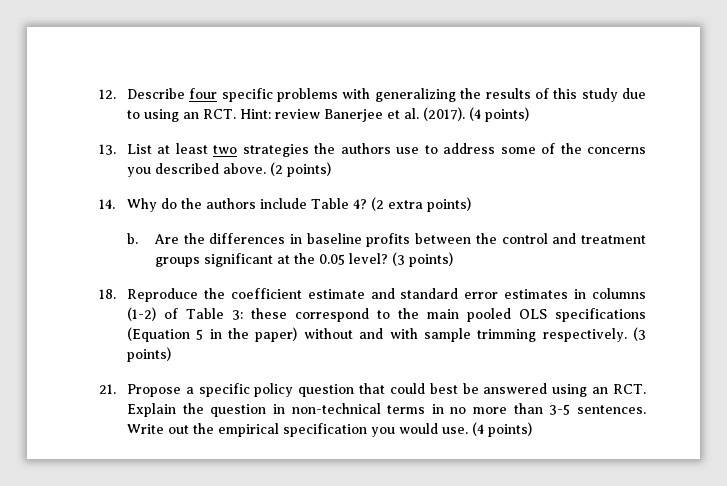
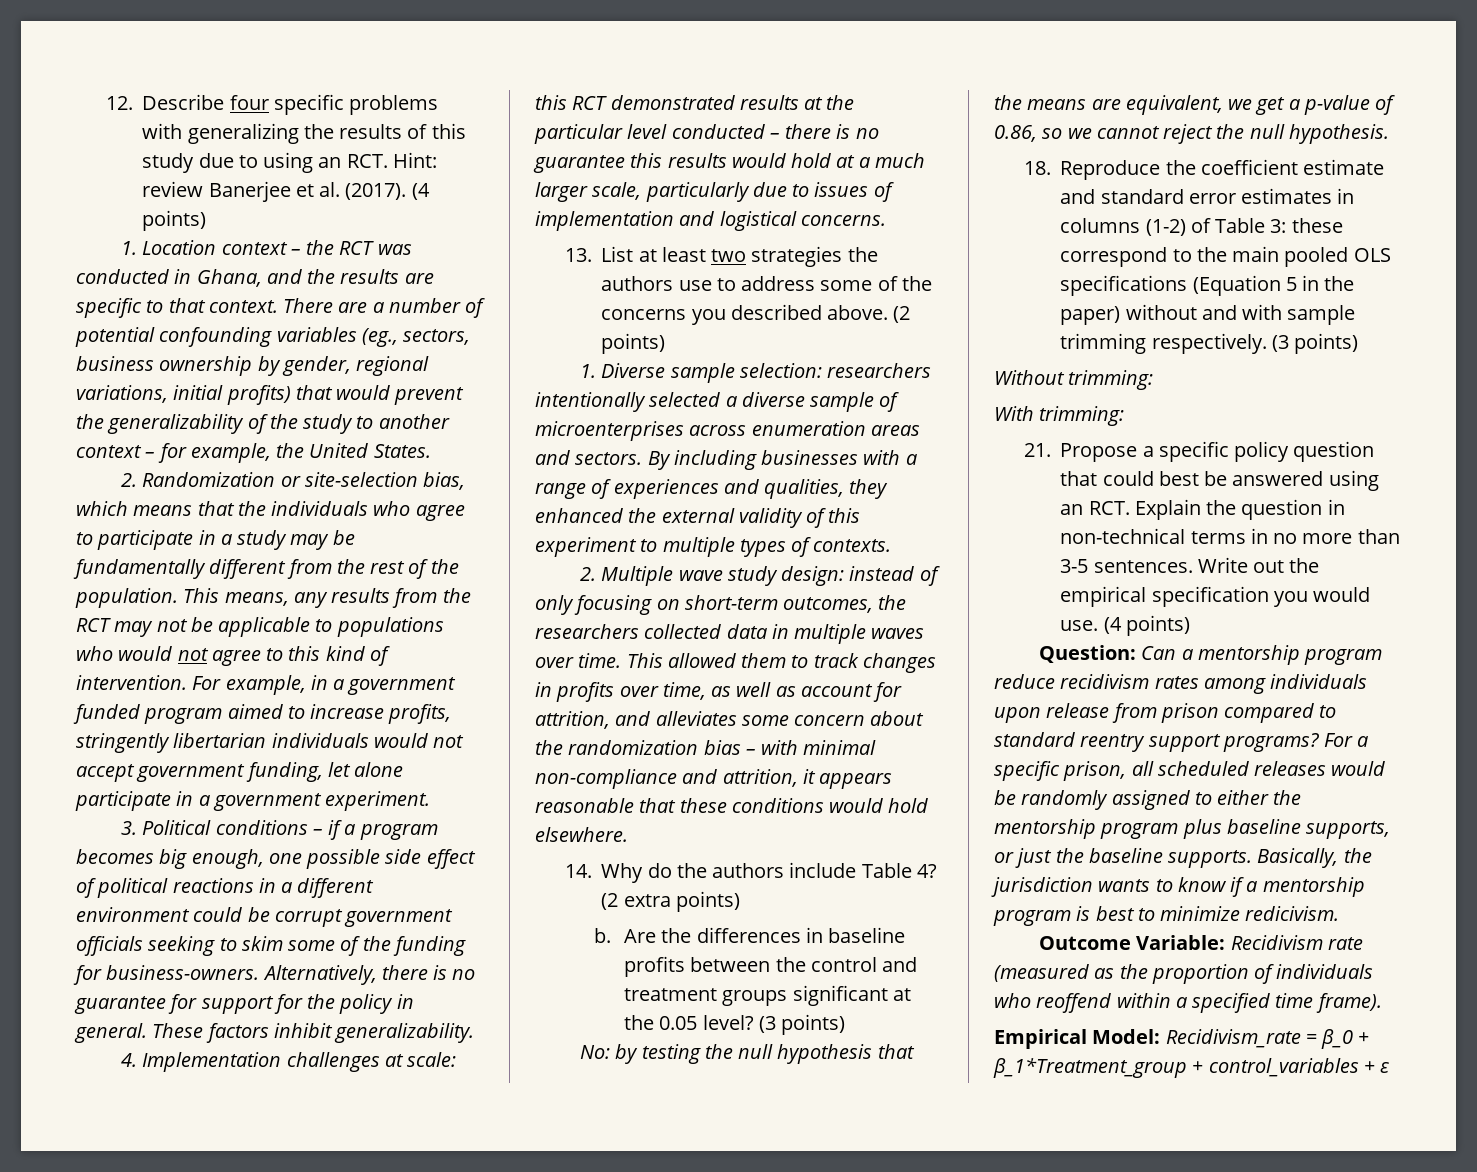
(529, 114) none -> [121,240,412,255] [76,269,434,287] [76,298,486,318] [75,327,471,347] [76,356,430,376] [76,385,465,405] [76,414,450,434] [76,443,431,463] [121,472,466,490] [76,501,465,521] [76,530,355,550] [73,559,459,579] [75,588,471,608] [76,617,444,637] [76,646,390,666] [76,675,457,695] [73,704,452,724] [76,733,465,753] [76,762,404,782] [75,791,431,811] [121,820,438,840] [76,849,476,869] [76,878,375,898] [76,907,454,927] [76,936,466,956] [73,965,476,985] [74,994,414,1014] [74,1023,475,1043] [121,1052,457,1072] [535,95,855,110] [534,124,879,144] [533,153,925,173] [535,182,894,202] [535,211,886,231] // 1. Location context – the RCT was conducted in Ghana, and the results are specific to that context. There are a number of potential confounding variables (eg., sectors, business ownership by gender, regional variations, initial profits) that would prevent the generalizability of the study to another context – for example, the United States. // 2. Randomization or site-selection bias, which means that the individuals who agree to participate in a study may be fundamentally different from the rest of the population. This means, any results from the RCT may not be applicable to populations who would not agree to this kind of intervention. For example, in a government funded program aimed to increase profits, stringently libertarian individuals would not accept government funding, let alone participate in a government experiment. // 3. Political conditions – if a program becomes big enough, one possible side effect of political reactions in a different environment could be corrupt government officials seeking to skim some of the funding for business-owners. Alternatively, there is no guarantee for support for the policy in general. These factors inhibit generalizability. // 4. Implementation challenges at scale: this RCT demonstrated results at the particular level conducted – there is no guarantee this results would hold at a much larger scale, particularly due to issues of implementation and logistical concerns.
(331, 169) none -> [580,363,932,383] [535,392,900,412] [535,421,920,441] [535,450,917,470] [535,479,889,499] [535,508,861,528] [535,537,892,557] [580,566,940,586] [535,595,907,615] [535,624,925,644] [535,653,936,673] [535,682,903,702] [535,711,925,729] [535,740,877,755] [535,769,893,789] [535,798,929,813] [535,827,628,842] // 1. Diverse sample selection: researchers intentionally selected a diverse sample of microenterprises across enumeration areas and sectors. By including businesses with a range of experiences and qualities, they enhanced the external validity of this experiment to multiple types of contexts. // 2. Multiple wave study design: instead of only focusing on short-term outcomes, the researchers collected data in multiple waves over time. This allowed them to track changes in profits over time, as well as account for attrition, and alleviates some concern about the randomization bias – with minimal non-compliance and attrition, it appears reasonable that these conditions would hold elsewhere.
(453, 259) none -> [580,1044,915,1064] [994,95,1396,115] [994,124,1389,144] // No: by testing the null hypothesis that the means are equivalent, we get a p-value of 0.86, so we cannot reject the null hypothesis.
(171, 354) none -> [994,370,1154,390] [994,406,1125,426] // Without trimming: // With trimming:
(532, 429) none -> [1039,645,1383,665] [994,674,1368,694] [994,703,1337,723] [994,732,1369,752] [994,761,1386,781] [994,790,1302,810] [994,819,1391,839] [994,848,1372,868] [991,877,1365,897] [993,906,1340,926] [1039,935,1363,950] [994,964,1374,984] [994,993,1382,1013] [994,1029,1370,1049] [993,1058,1391,1078] // Question: Can a mentorship program reduce recidivism rates among individuals upon release from prison compared to standard reentry support programs? For a specific prison, all scheduled releases would be randomly assigned to either the mentorship program plus baseline supports, or just the baseline supports. Basically, the jurisdiction wants to know if a mentorship program is best to minimize redicivism. // Outcome Variable: Recidivism rate (measured as the proportion of individuals who reoffend within a specified time frame). // Empirical Model: Recidivism_rate = β_0 + β_1*Treatment_group + control_variables + ε

